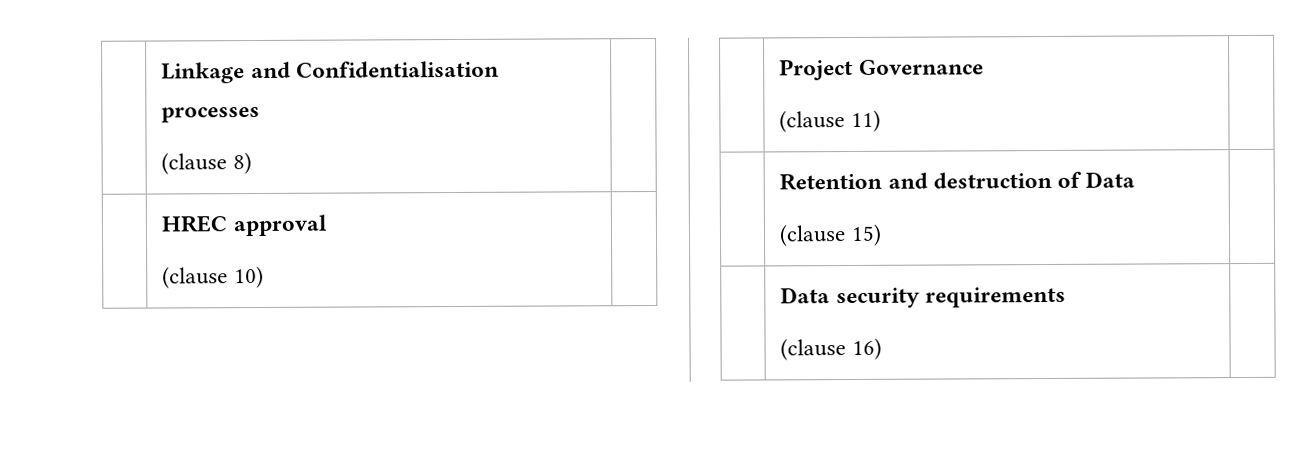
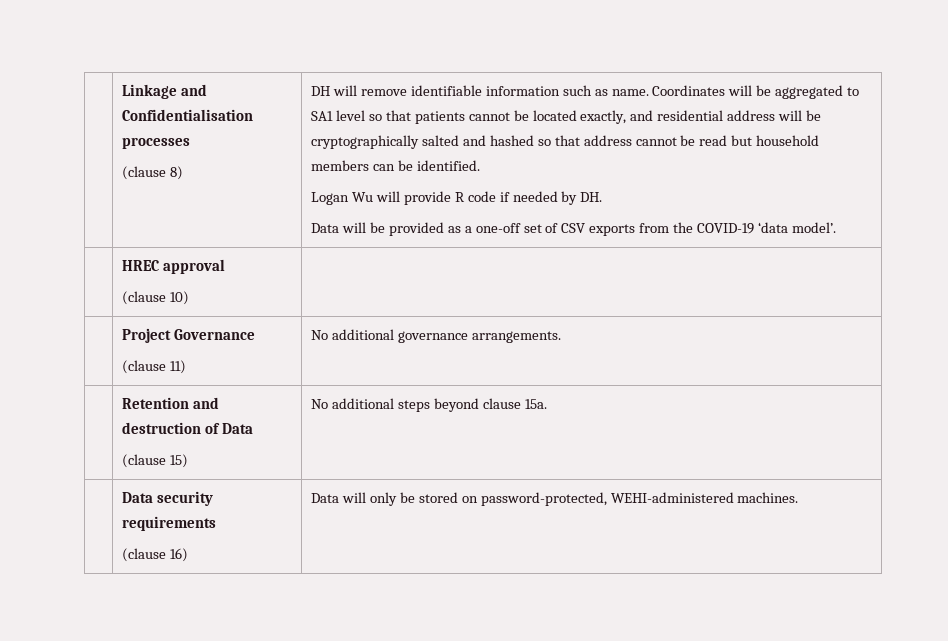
(252, 163) none -> [311,85,860,99] [311,110,822,124] [311,135,820,149] [311,160,480,171] [311,191,603,205] [311,222,836,236] DH will remove identifiable information such as name. Coordinates will be aggregated to SA1 level so that patients cannot be located exactly, and residential address will be cryptographically salted and hashed so that address cannot be read but household members can be identified. // Logan Wu will provide R code if needed by DH. // Data will be provided as a one-off set of CSV exports from the COVID-19 ‘data model’.
(881, 120) none -> [311,329,561,343] No additional governance arrangements.
(882, 234) none -> [311,398,547,412] No additional steps beyond clause 15a.
(882, 348) none -> [311,492,799,506] Data will only be stored on password-protected, WEHI-administered machines.

